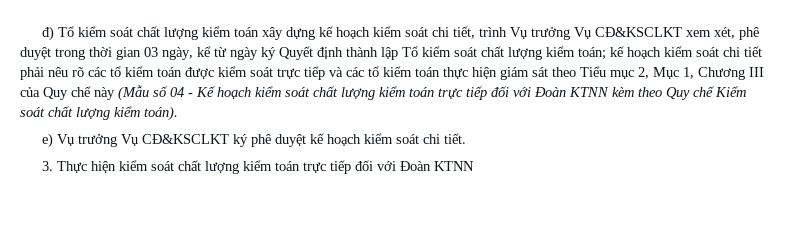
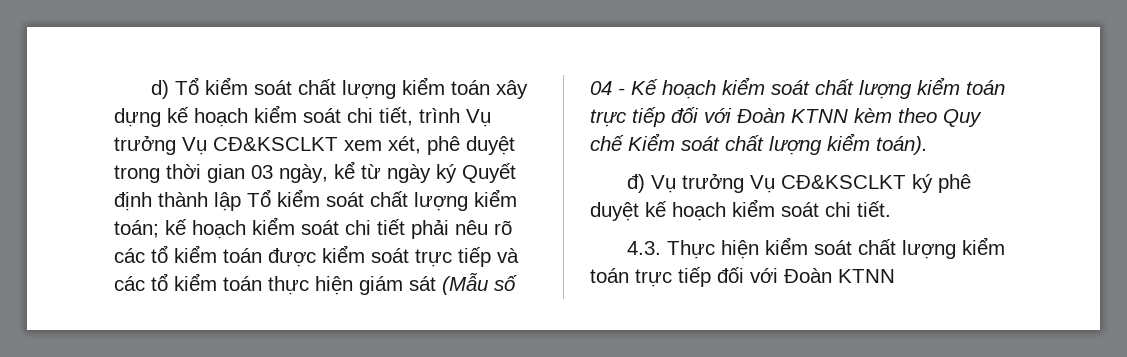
[41,26,54,41] đ) -> [150,80,169,99] d)
[552,66,764,80] [20,86,115,100] theo Tiểu mục 2, Mục 1, Chương III của Quy chế này -> (436, 283) none
[41,133,53,148] e) -> [626,174,645,193] đ)
[41,161,53,171] 3. -> [626,241,661,255] 4.3.

